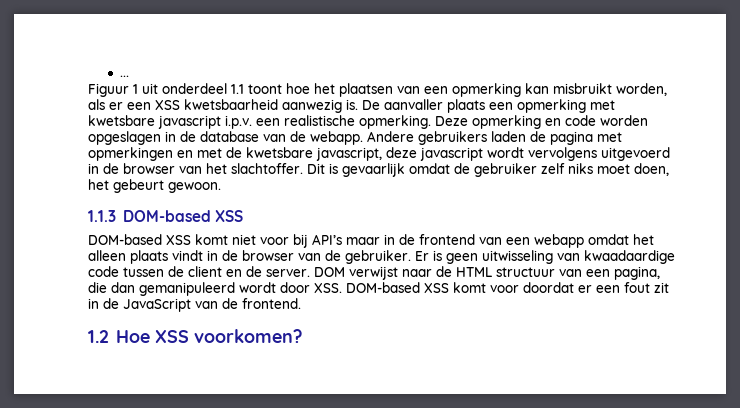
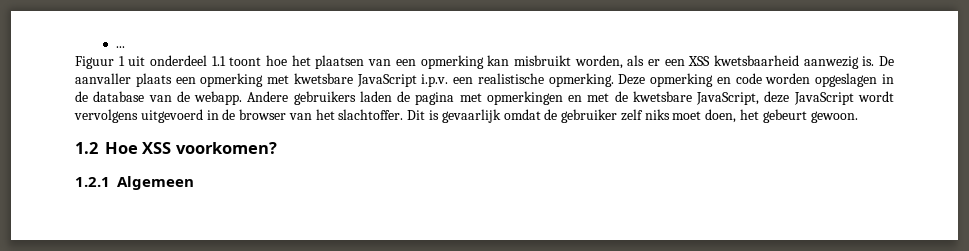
[158,115,221,129] javascript -> [356,74,417,87] JavaScript
[316,147,483,161] javascript, deze javascript -> [696,91,854,105] JavaScript, deze JavaScript
[88,210,243,222] [88,234,654,248] [88,250,675,264] [88,266,660,280] [88,282,669,296] [88,298,301,312] // 1.1.3 DOM-based XSS // DOM-based XSS komt niet voor bij API’s maar in de frontend van een webapp omdat het alleen plaats vindt in de browser van de gebruiker. Er is geen uitwisseling van kwaadaardige code tussen de client en de server. DOM verwijst naar de HTML structuur van een pagina, die dan gemanipuleerd wordt door XSS. DOM-based XSS komt voor doordat er een fout zit in de JavaScript van de frontend. -> (858, 117) none
(302, 336) none -> [75,176,194,190] // 1.2.1 Algemeen

